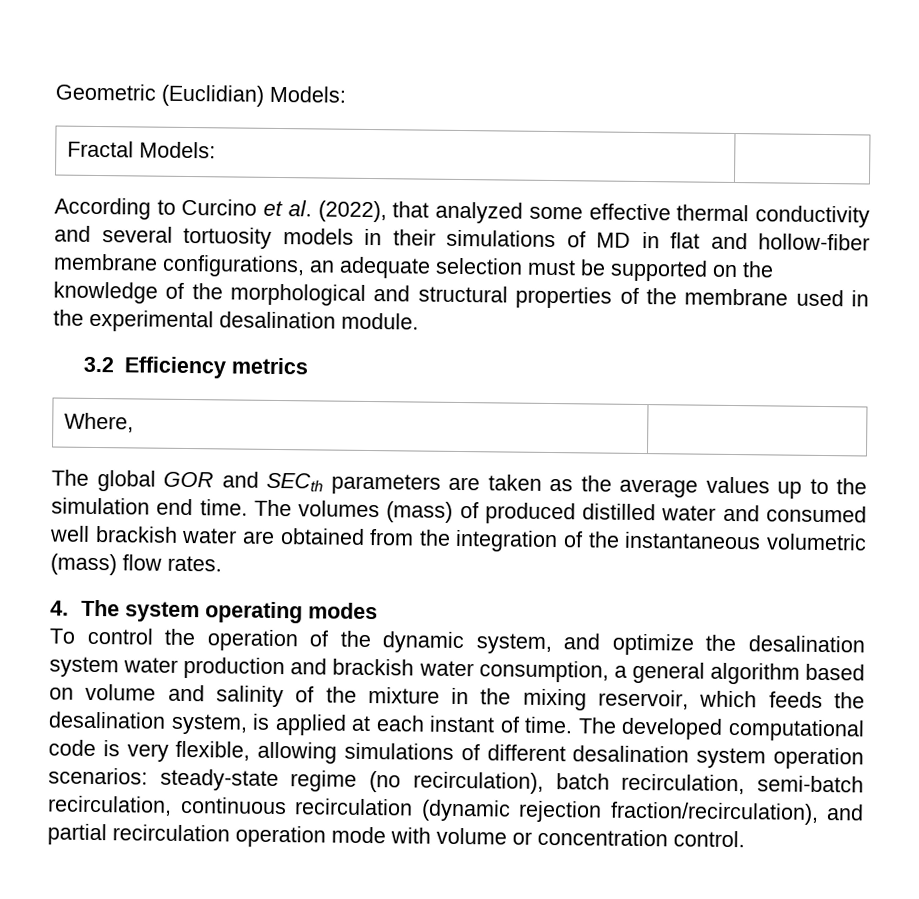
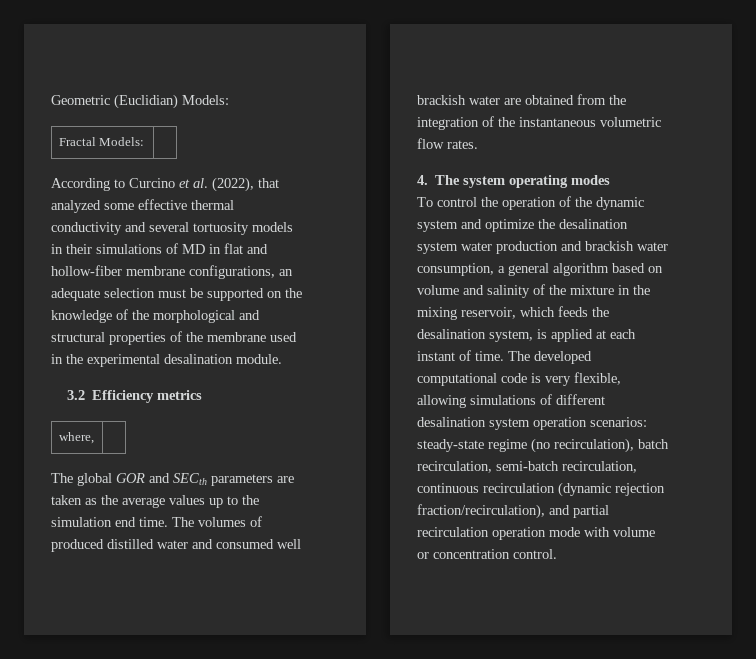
[63,412,134,433] Where, -> [58,432,94,444] where,
[386,501,454,523] (mass) -> (246, 522) none
[50,553,117,576] (mass) -> (661, 122) none
[475,633,552,655] system, -> [417,220,458,232] system

